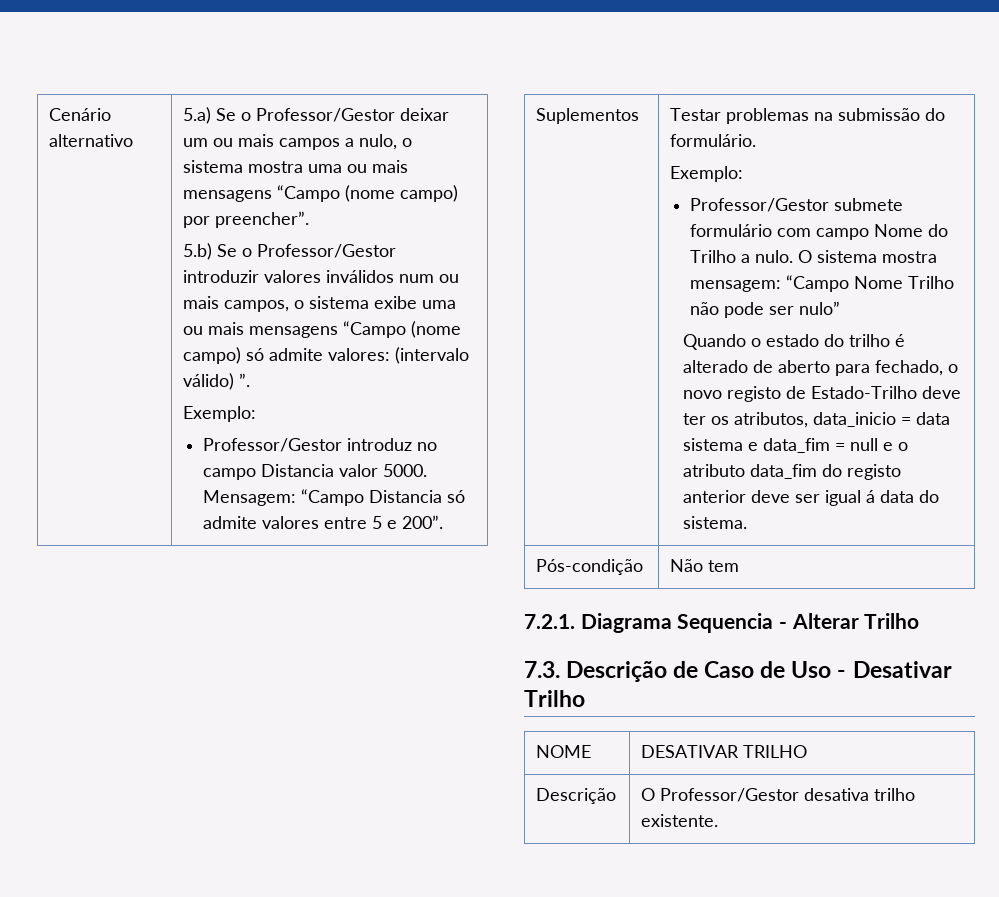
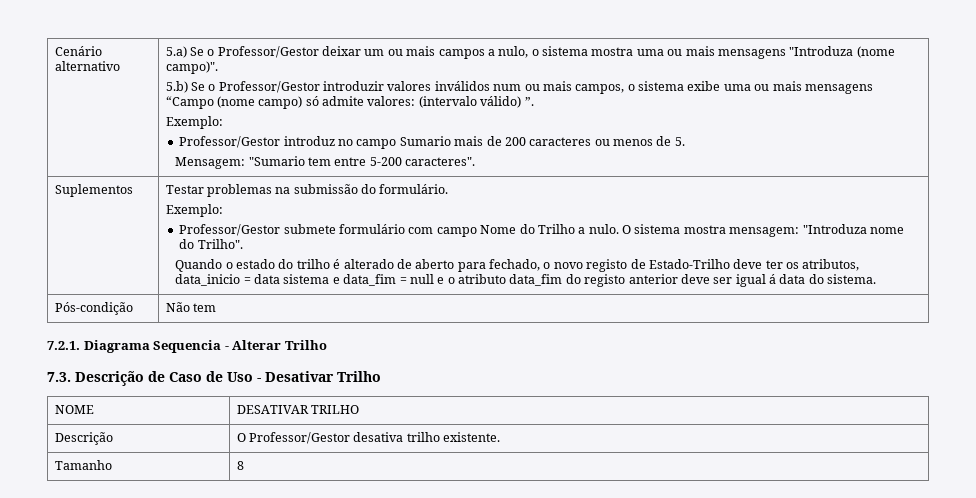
[277,185,459,202] [183,211,310,228] “Campo (nome campo) por preencher”. -> [789,46,895,58] [165,61,218,74] "Introduza (nome campo)".
[260,464,427,477] [202,489,465,506] [202,515,443,529] Distancia valor 5000. Mensagem: “Campo Distancia só admite valores entre 5 e 200”. -> [399,136,685,146] [175,156,476,169] Sumario mais de 200 caracteres ou menos de 5. // Mensagem: "Sumario tem entre 5-200 caracteres".
[785,275,954,292] [689,301,840,318] “Campo Nome Trilho não pode ser nulo” -> [802,224,904,234] [179,239,243,249] "Introduza nome do Trilho".
(719, 820) none -> [54,460,112,470] [236,461,244,470] // Tamanho | 8

